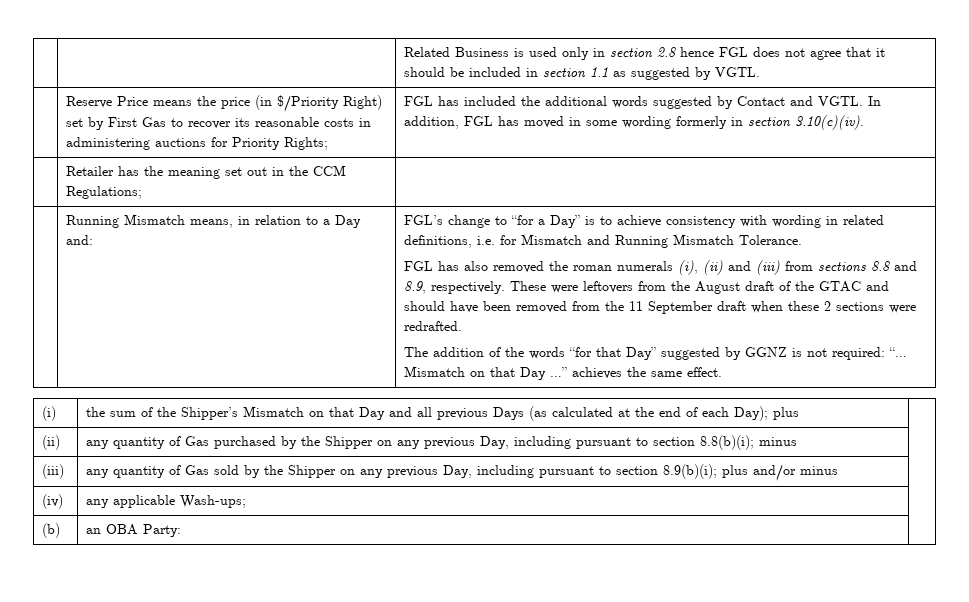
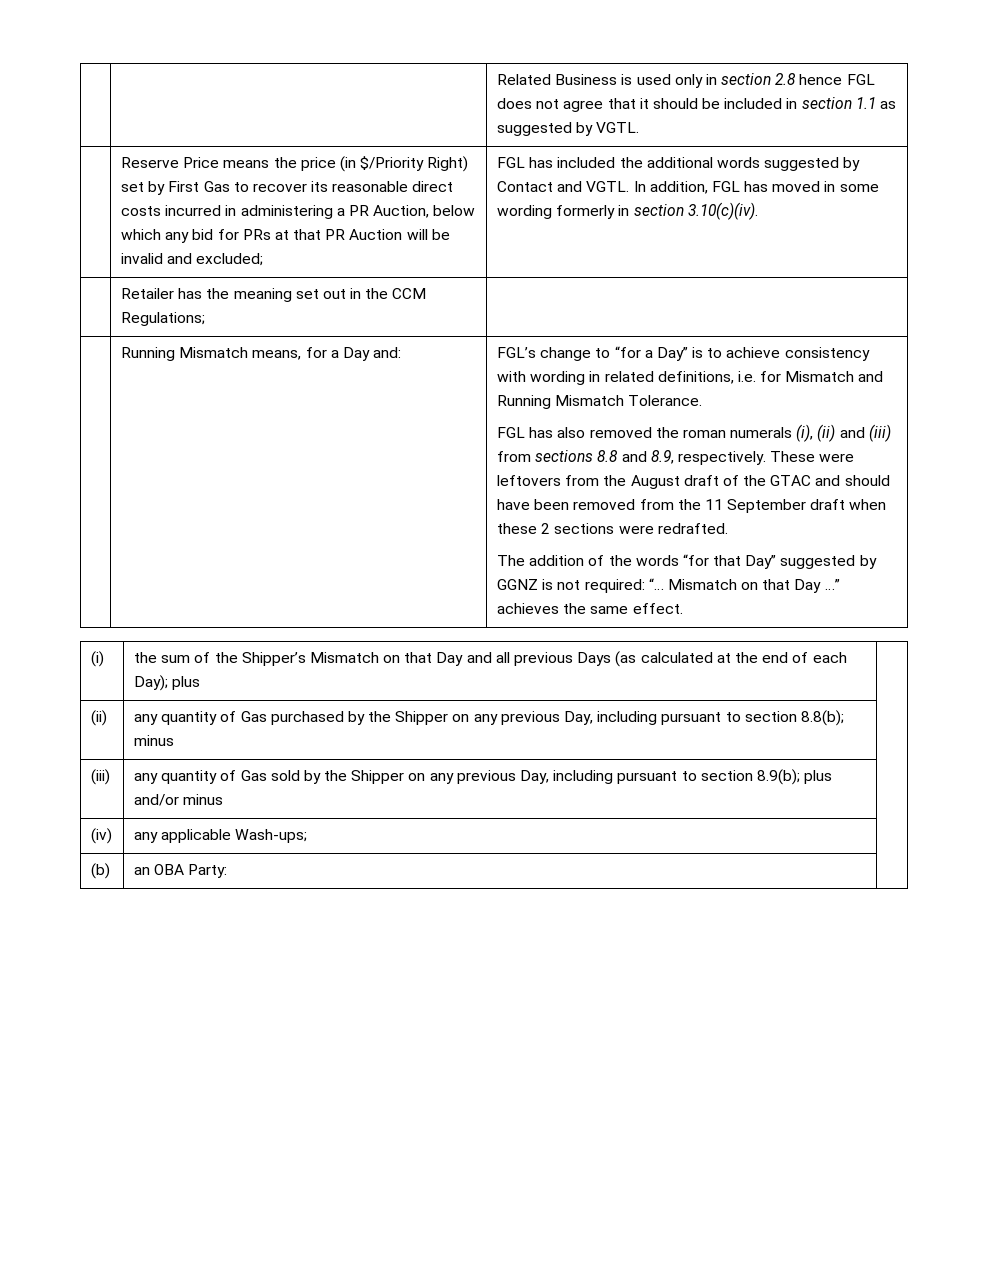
[323,118,371,127] [65,137,328,150] costs in administering auctions for Priority Rights; -> [412,181,454,192] [120,205,476,219] [120,229,450,243] [120,253,264,266] direct costs incurred in administering a PR Auction, below which any bid for PRs at that PR Auction will be invalid and excluded;
[237,215,318,225] in relation to -> [305,347,327,358] for
[699,435,754,450] 8.8(b)(i); -> [800,710,844,726] 8.8(b);
[662,464,717,479] 8.9(b)(i); -> [756,769,800,785] 8.9(b);

